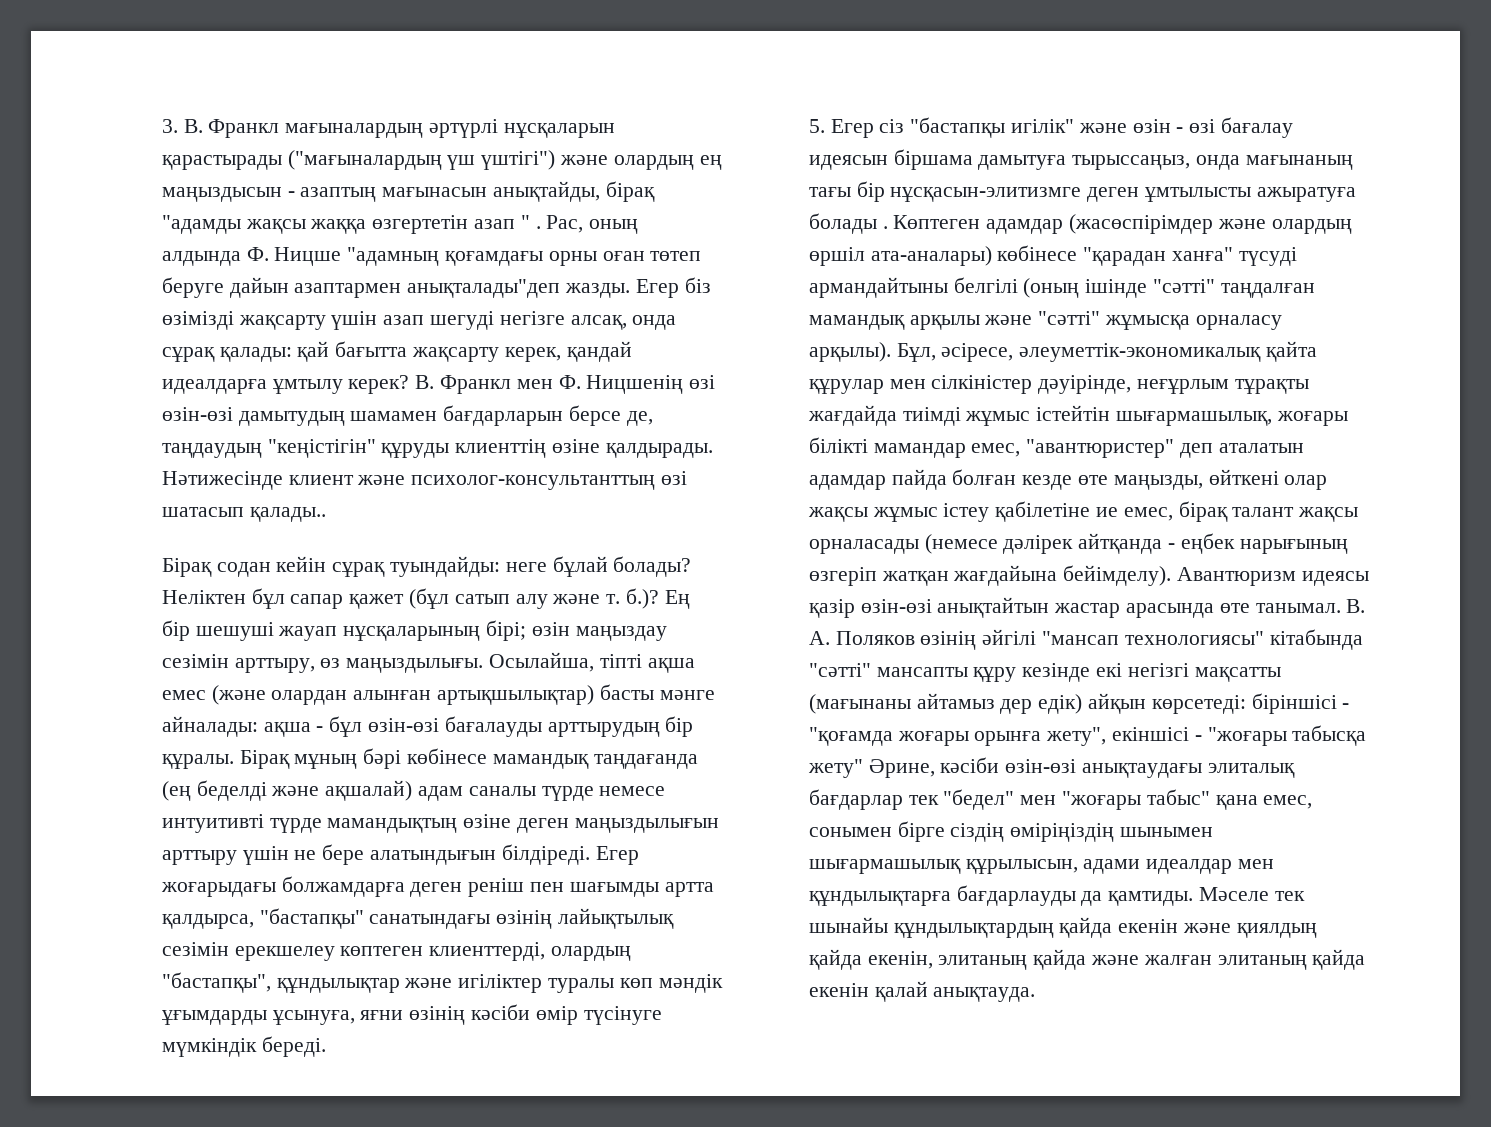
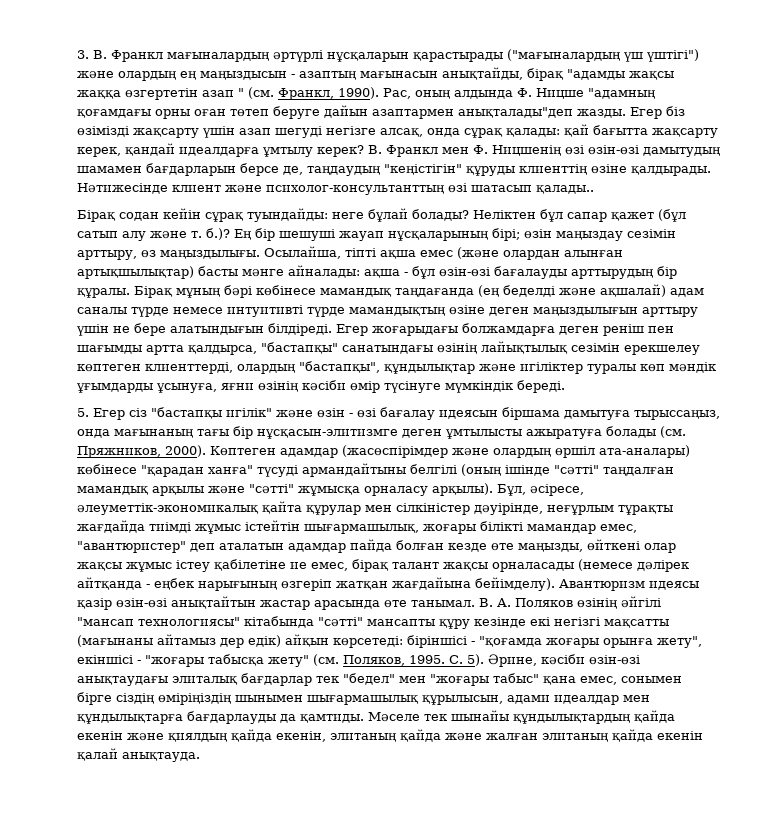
[535,226,541,229] . -> [247,87,379,100] (см. Франкл, 1990).
[882,226,888,229] . -> [659,426,686,438] [76,445,206,458] (см. Пряжников, 2000).
(863, 768) none -> [312,654,484,666] (см. Поляков, 1995. С. 5).

